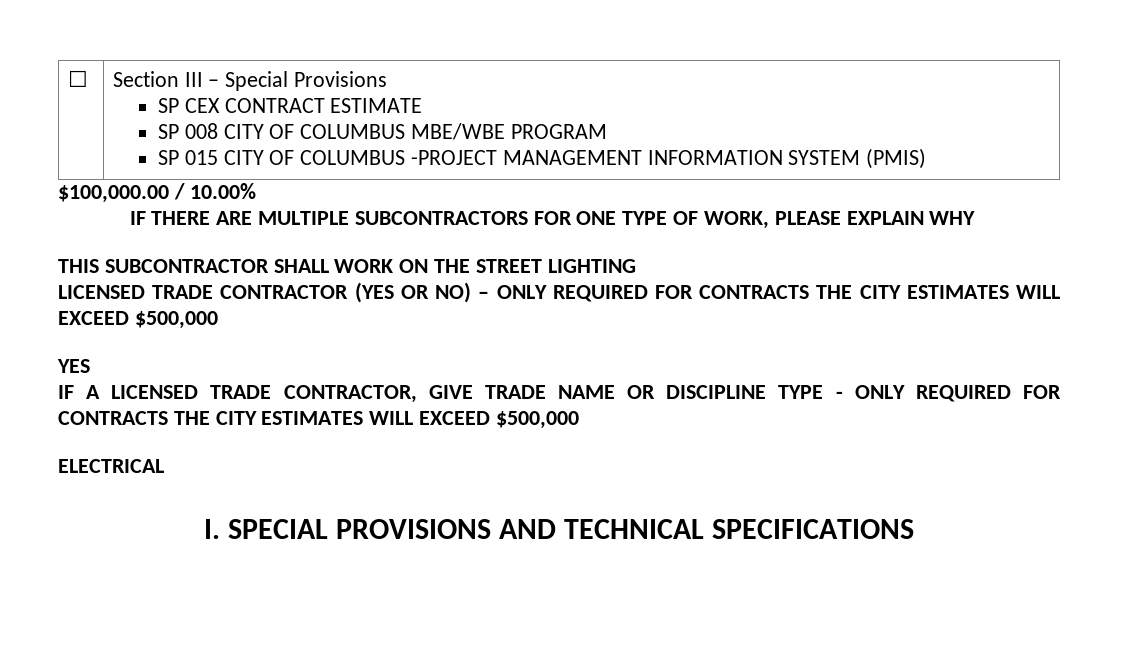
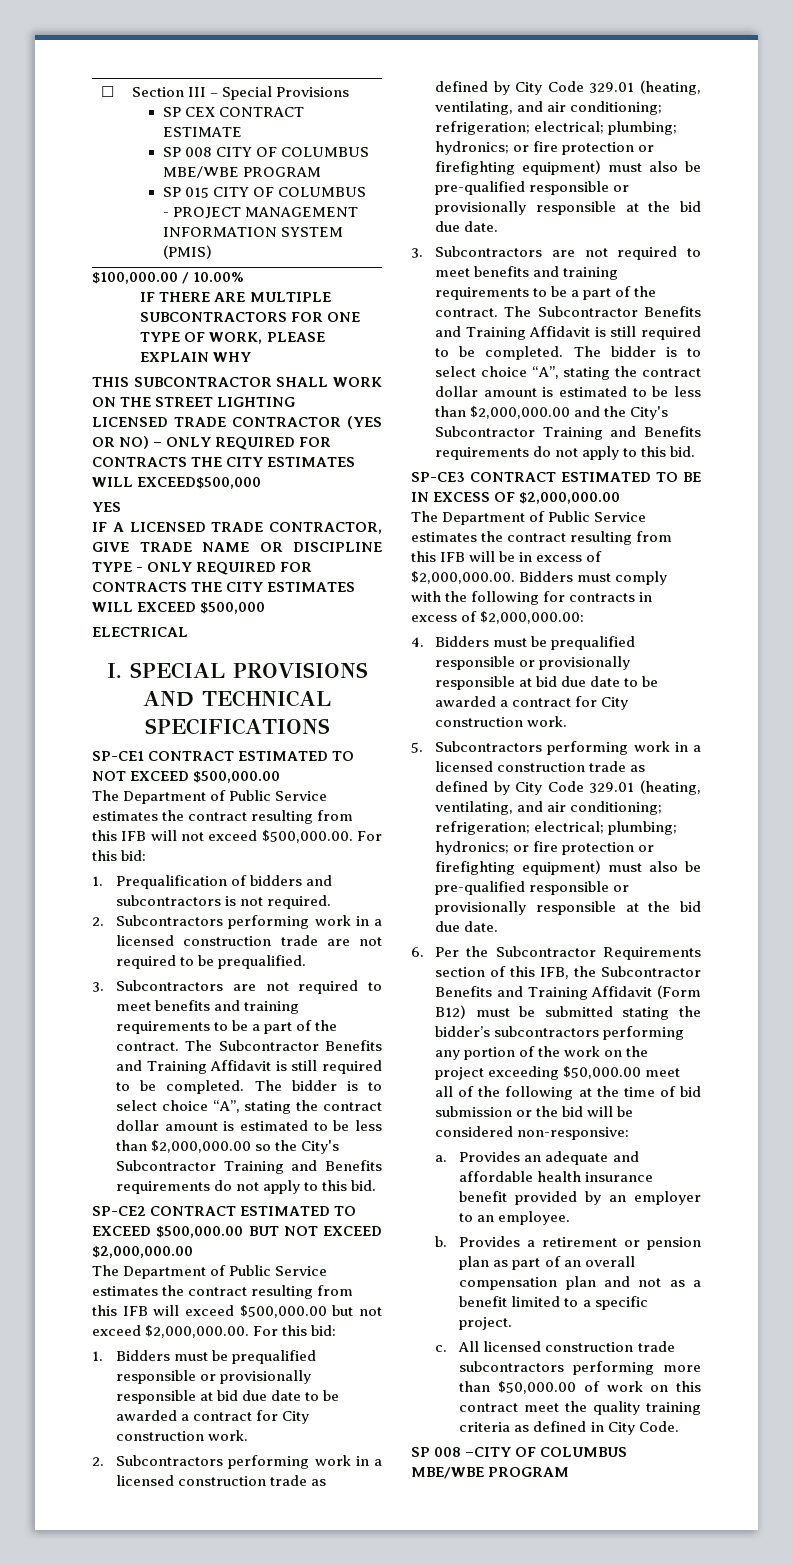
[411,150,498,165] -PROJECT -> [162,207,241,219] - PROJECT
[58,311,218,329] EXCEED $500,000 -> [137,477,262,489] EXCEED$500,000
(915, 529) none -> [92,751,355,761] [92,771,281,783] [92,790,328,804] [92,810,354,824] [92,830,382,843] [92,850,147,861] [92,875,333,889] [116,895,332,909] [92,915,382,929] [116,935,382,946] [116,955,307,969] [92,980,382,994] [116,1000,300,1014] [116,1020,338,1034] [116,1040,382,1051] [116,1060,382,1074] [116,1080,382,1094] [116,1100,382,1114] [116,1120,382,1131] [116,1140,340,1154] [116,1160,382,1174] [116,1180,377,1194] [92,1206,357,1216] [92,1226,382,1238] [92,1246,193,1258] [92,1265,328,1279] [92,1285,354,1299] [92,1305,382,1318] [92,1325,337,1338] [92,1350,317,1364] [116,1370,312,1384] [116,1390,340,1404] [116,1410,310,1424] [116,1430,249,1441] [92,1455,382,1469] [116,1475,327,1486] [435,80,701,95] [435,101,663,115] [435,121,678,135] [435,141,655,155] [435,160,701,175] [435,181,630,195] [435,201,701,215] [435,221,499,232] [411,246,701,260] [435,266,619,280] [435,286,657,300] [435,306,701,317] [435,326,701,340] [435,346,701,360] [435,366,701,380] [435,386,701,397] [435,406,669,420] [435,426,701,440] [435,446,696,460] [411,472,701,482] [411,492,621,504] [411,511,647,525] [411,531,673,545] [411,551,603,562] [411,571,668,585] [411,591,653,605] [411,611,585,624] [411,636,636,650] [435,656,631,670] [435,676,659,690] [435,696,629,710] [435,716,568,727] [411,741,701,755] [435,761,646,772] [435,780,701,795] [435,801,663,815] [435,821,678,835] [435,841,655,855] [435,860,701,875] [435,881,630,895] [435,901,701,915] [435,921,499,932] [411,946,701,960] [435,966,701,979] [435,985,701,1000] [435,1005,701,1020] [435,1026,685,1040] [435,1046,649,1060] [435,1066,681,1080] [435,1086,701,1100] [435,1106,634,1117] [435,1126,630,1140] [435,1151,639,1165] [459,1171,654,1182] [459,1191,701,1205] [459,1211,571,1225] [435,1236,701,1250] [459,1256,635,1270] [459,1276,701,1290] [459,1296,648,1310] [459,1317,513,1330] [435,1341,675,1352] [459,1361,701,1375] [459,1381,701,1394] [459,1401,701,1415] [459,1421,679,1435] [411,1447,628,1457] [411,1467,570,1479] // SP-CE1 CONTRACT ESTIMATED TO NOT EXCEED $500,000.00 // The Department of Public Service estimates the contract resulting from this IFB will not exceed $500,000.00. For this bid: // 1. Prequalification of bidders and subcontractors is not required. // 2. Subcontractors performing work in a licensed construction trade are not required to be prequalified. // 3. Subcontractors are not required to meet benefits and training requirements to be a part of the contract. The Subcontractor Benefits and Training Affidavit is still required to be completed. The bidder is to select choice “A”, stating the contract dollar amount is estimated to be less than $2,000,000.00 so the City's Subcontractor Training and Benefits requirements do not apply to this bid. // SP-CE2 CONTRACT ESTIMATED TO EXCEED $500,000.00 BUT NOT EXCEED $2,000,000.00 // The Department of Public Service estimates the contract resulting from this IFB will exceed $500,000.00 but not exceed $2,000,000.00. For this bid: // 1. Bidders must be prequalified responsible or provisionally responsible at bid due date to be awarded a contract for City construction work. // 2. Subcontractors performing work in a licensed construction trade as defined by City Code 329.01 (heating, ventilating, and air conditioning; refrigeration; electrical; plumbing; hydronics; or fire protection or firefighting equipment) must also be pre-qualified responsible or provisionally responsible at the bid due date. // 3. Subcontractors are not required to meet benefits and training requirements to be a part of the contract. The Subcontractor Benefits and Training Affidavit is still required to be completed. The bidder is to select choice “A”, stating the contract dollar amount is estimated to be less than $2,000,000.00 and the City's Subcontractor Training and Benefits requirements do not apply to this bid. // SP-CE3 CONTRACT ESTIMATED TO BE IN EXCESS OF $2,000,000.00 // The Department of Public Service estimates the contract resulting from this IFB will be in excess of $2,000,000.00. Bidders must comply with the following for contracts in excess of $2,000,000.00: // 4. Bidders must be prequalified responsible or provisionally responsible at bid due date to be awarded a contract for City construction work. // 5. Subcontractors performing work in a licensed construction trade as defined by City Code 329.01 (heating, ventilating, and air conditioning; refrigeration; electrical; plumbing; hydronics; or fire protection or firefighting equipment) must also be pre-qualified responsible or provisionally responsible at the bid due date. // 6. Per the Subcontractor Requirements section of this IFB, the Subcontractor Benefits and Training Affidavit (Form B12) must be submitted stating the bidder’s subcontractors performing any portion of the work on the project exceeding $50,000.00 meet all of the following at the time of bid submission or the bid will be considered non-responsive: // a. Provides an adequate and affordable health insurance benefit provided by an employer to an employee. // b. Provides a retirement or pension plan as part of an overall compensation plan and not as a benefit limited to a specific project. // c. All licensed construction trade subcontractors performing more than $50,000.00 of work on this contract meet the quality training criteria as defined in City Code. // SP 008 –CITY OF COLUMBUS MBE/WBE PROGRAM

